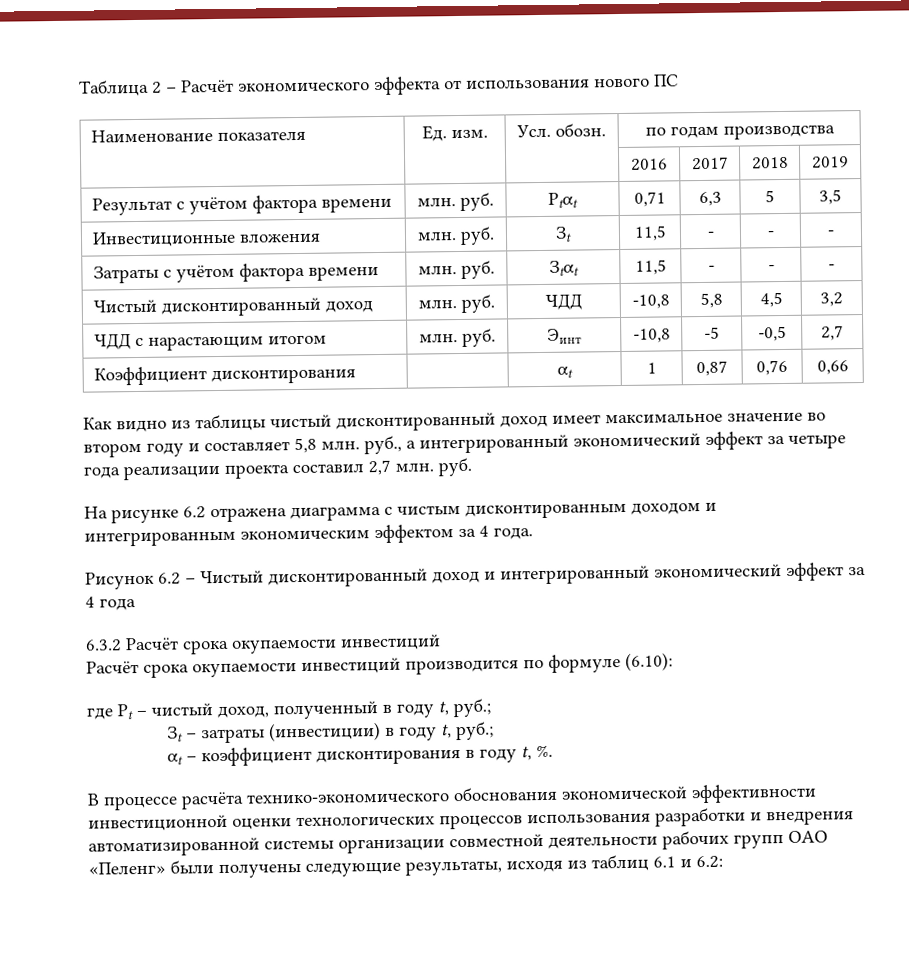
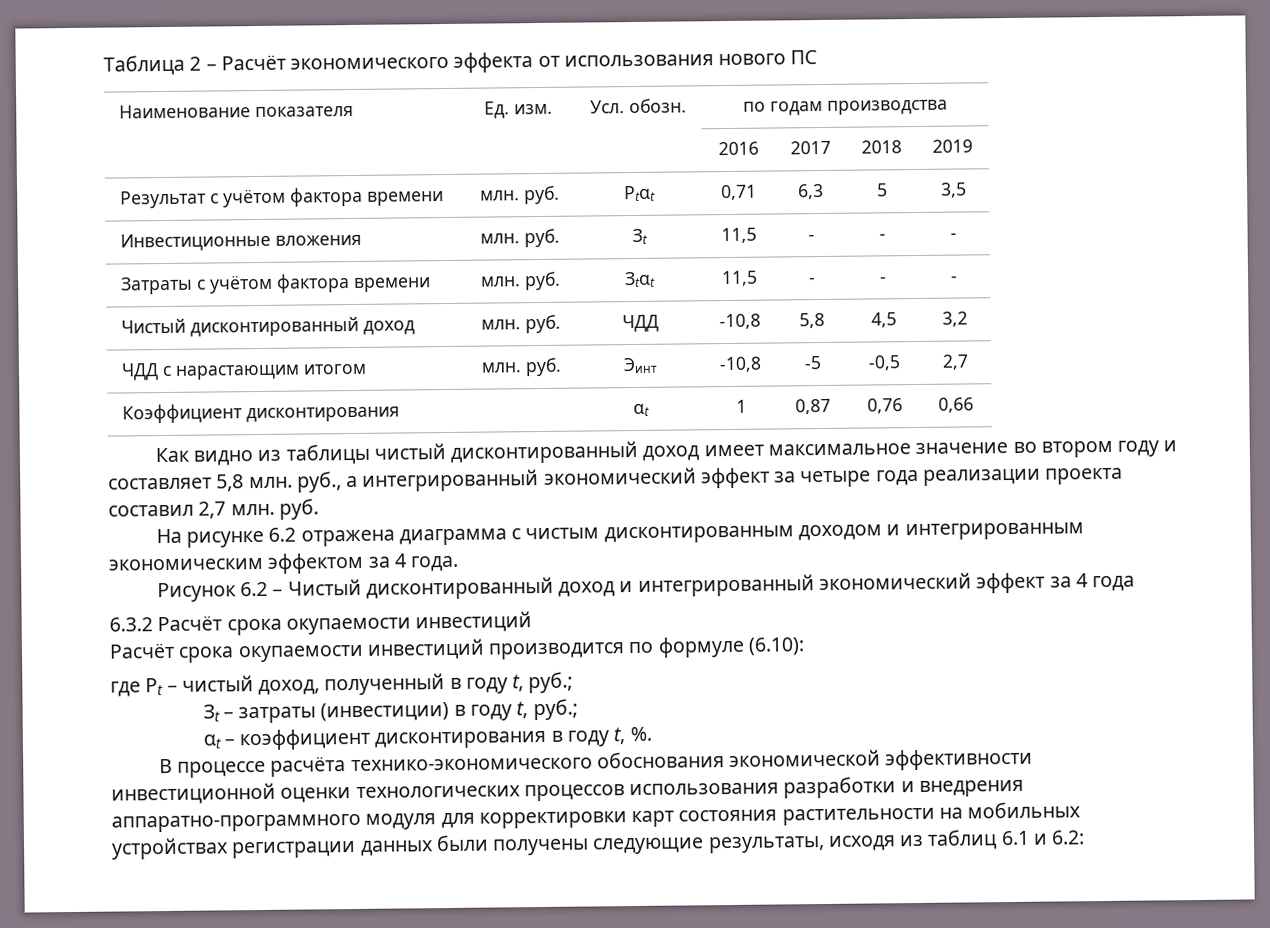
[88,830,828,857] [88,861,166,875] автоматизированной системы организации совместной деятельности рабочих групп ОАО «Пеленг» -> [111,801,1081,833] [111,837,433,860] аппаратно-программного модуля для корректировки карт состояния растительности на мобильных устройствах регистрации данных

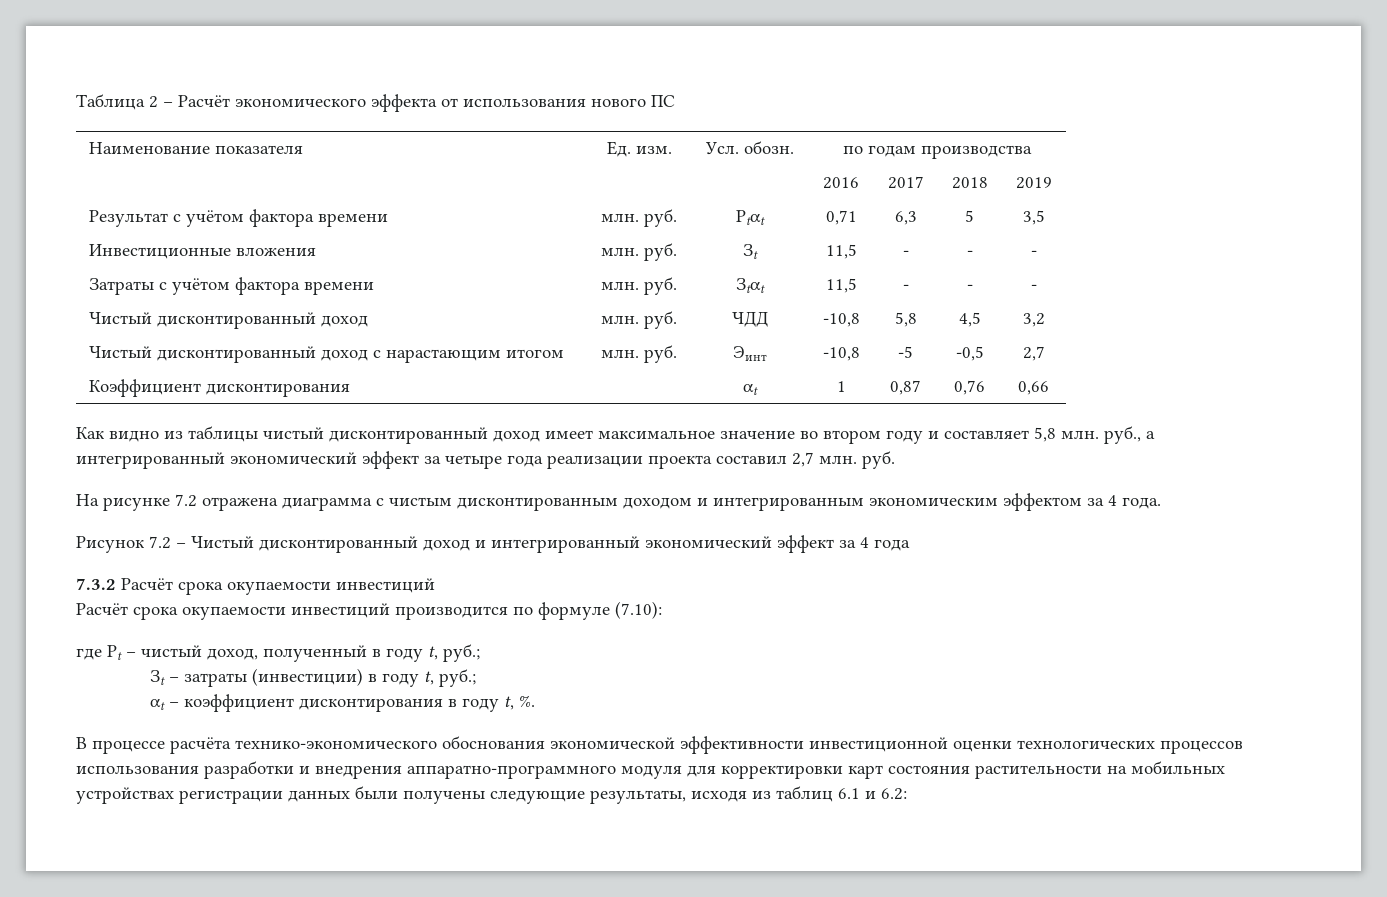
[121,363,160,381] ЧДД -> [89,346,369,363] Чистый дисконтированный доход
[268,527,297,542] 6.2 -> [175,494,197,507] 7.2
[240,581,269,597] 6.2 -> [149,536,171,549] 7.2
[109,617,153,632] 6.3.2 -> [76,578,116,590] 7.3.2
[747,637,805,656] (6.10): -> [615,601,662,619] (7.10):

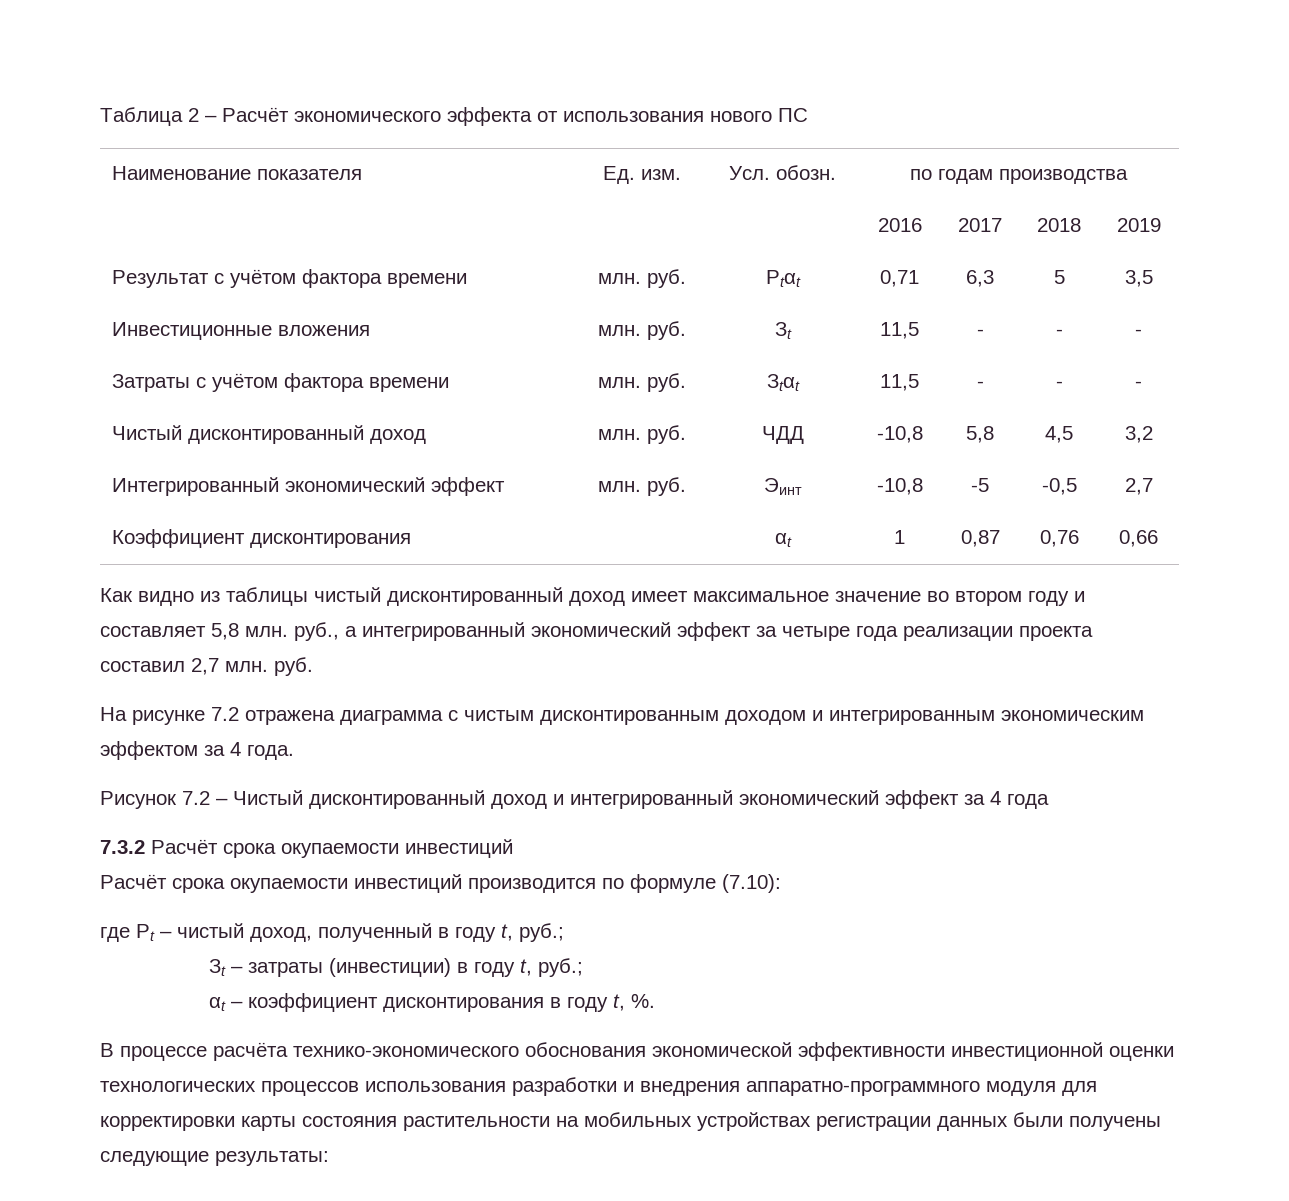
[89,346,565,363] Чистый дисконтированный доход с нарастающим итогом -> [112,477,506,496] Интегрированный экономический эффект
[848,765,883,779] карт -> [241,1116,296,1131] карты
[590,786,907,804] результаты, исходя из таблиц 6.1 и 6.2: -> [215,1151,329,1166] результаты:

